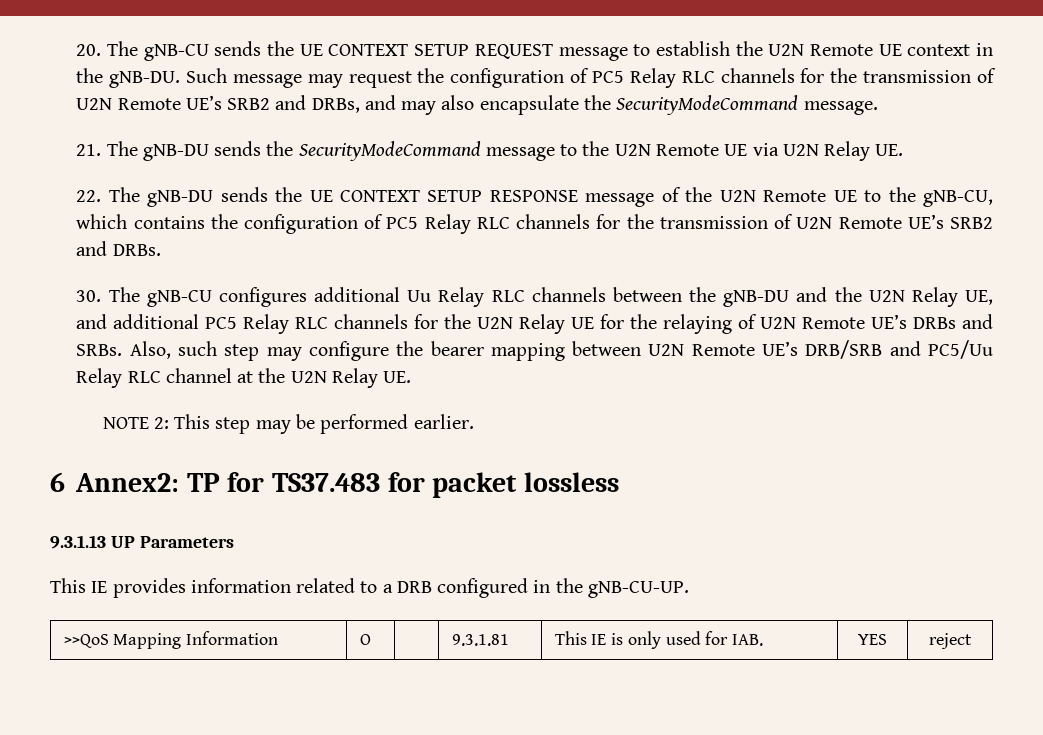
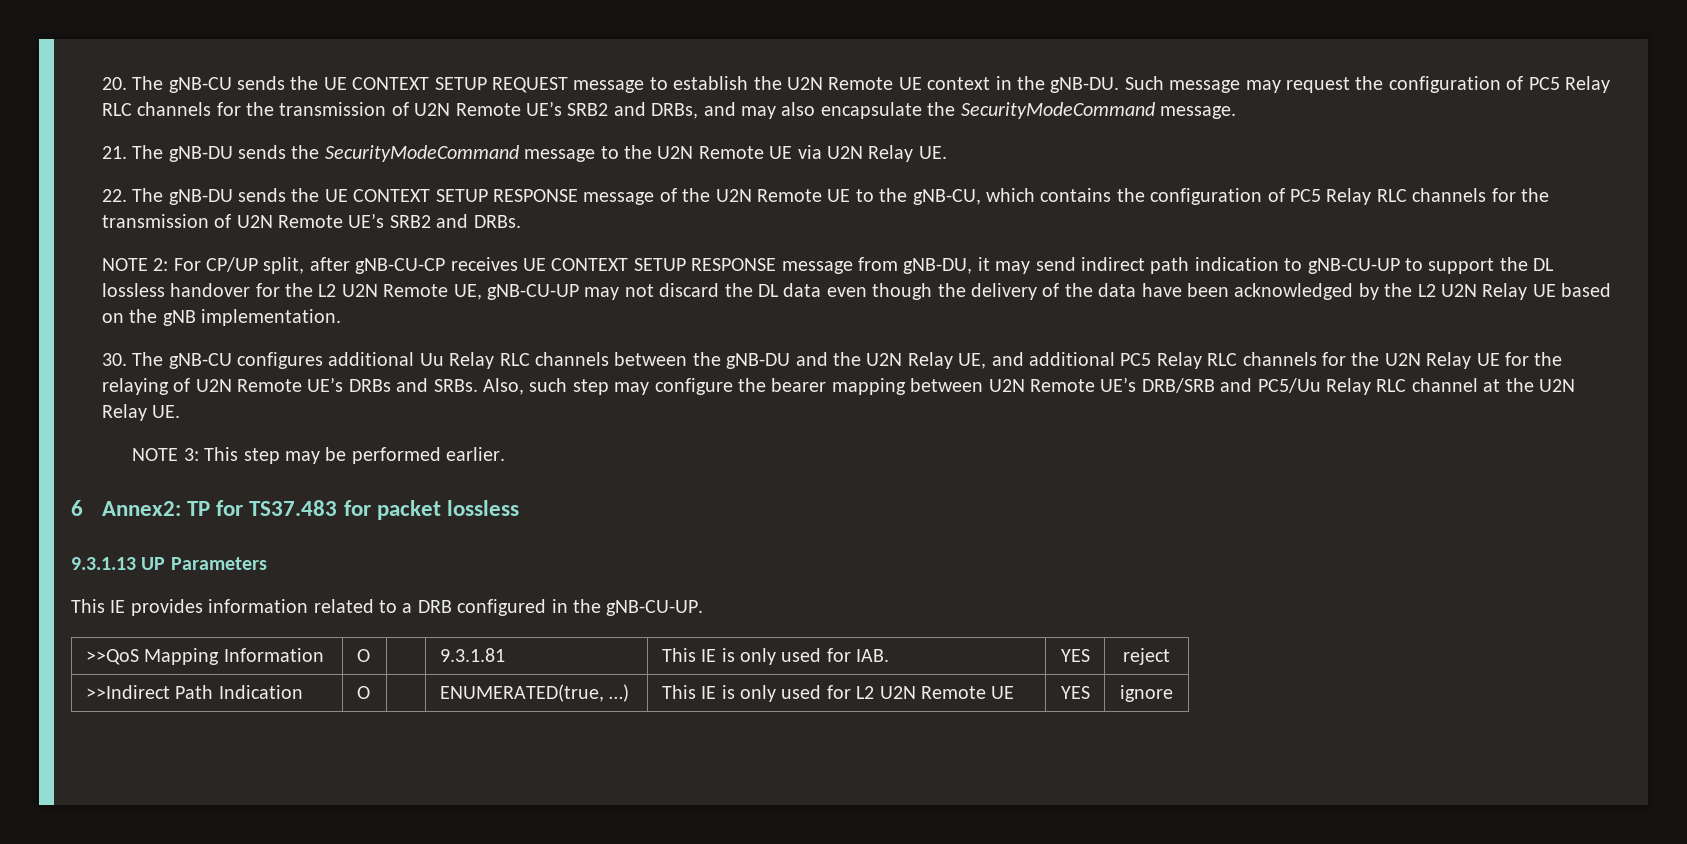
(161, 250) none -> [101,257,1555,274] [101,283,1612,300] [101,309,341,326] // NOTE 2: For CP/UP split, after gNB-CU-CP receives UE CONTEXT SETUP RESPONSE message from gNB-DU, it may send indirect path indication to gNB-CU-UP to support the DL lossless handover for the L2 U2N Remote UE, gNB-CU-UP may not discard the DL data even though the delivery of the data have been acknowledged by the L2 U2N Relay UE based on the gNB implementation.
[153,417,169,429] 2: -> [183,448,199,461] 3:
(972, 641) none -> [85,685,303,699] [356,686,370,699] [439,684,630,702] [661,685,1015,702] [1060,686,1090,699] [1120,685,1173,702] // >>Indirect Path Indication | O | | ENUMERATED(true, …) | This IE is only used for L2 U2N Remote UE | YES | ignore

